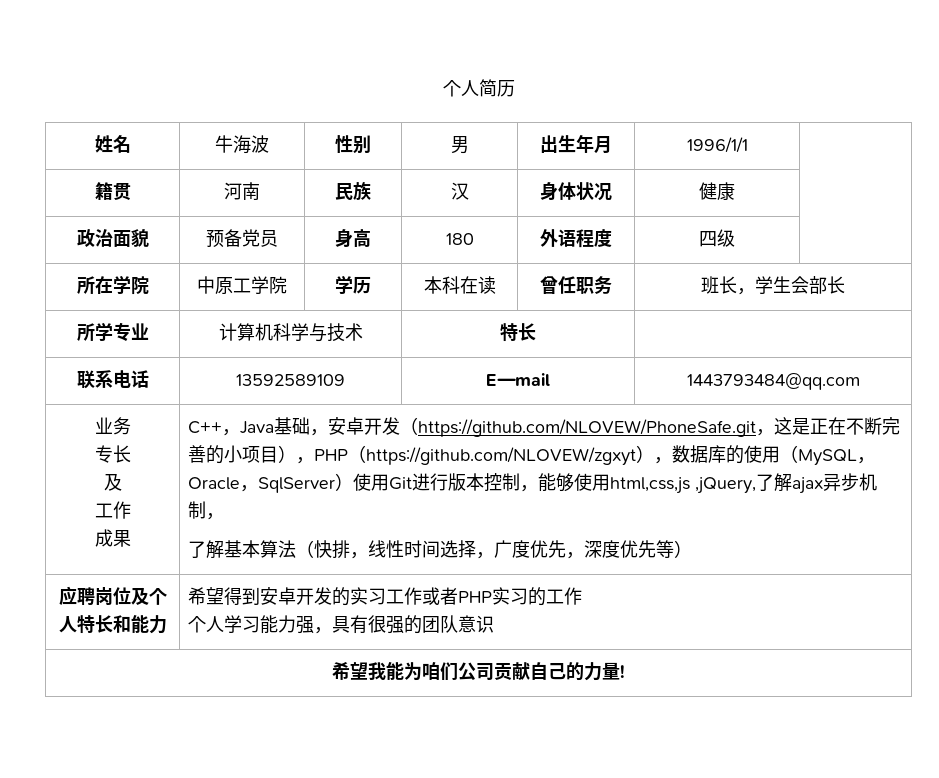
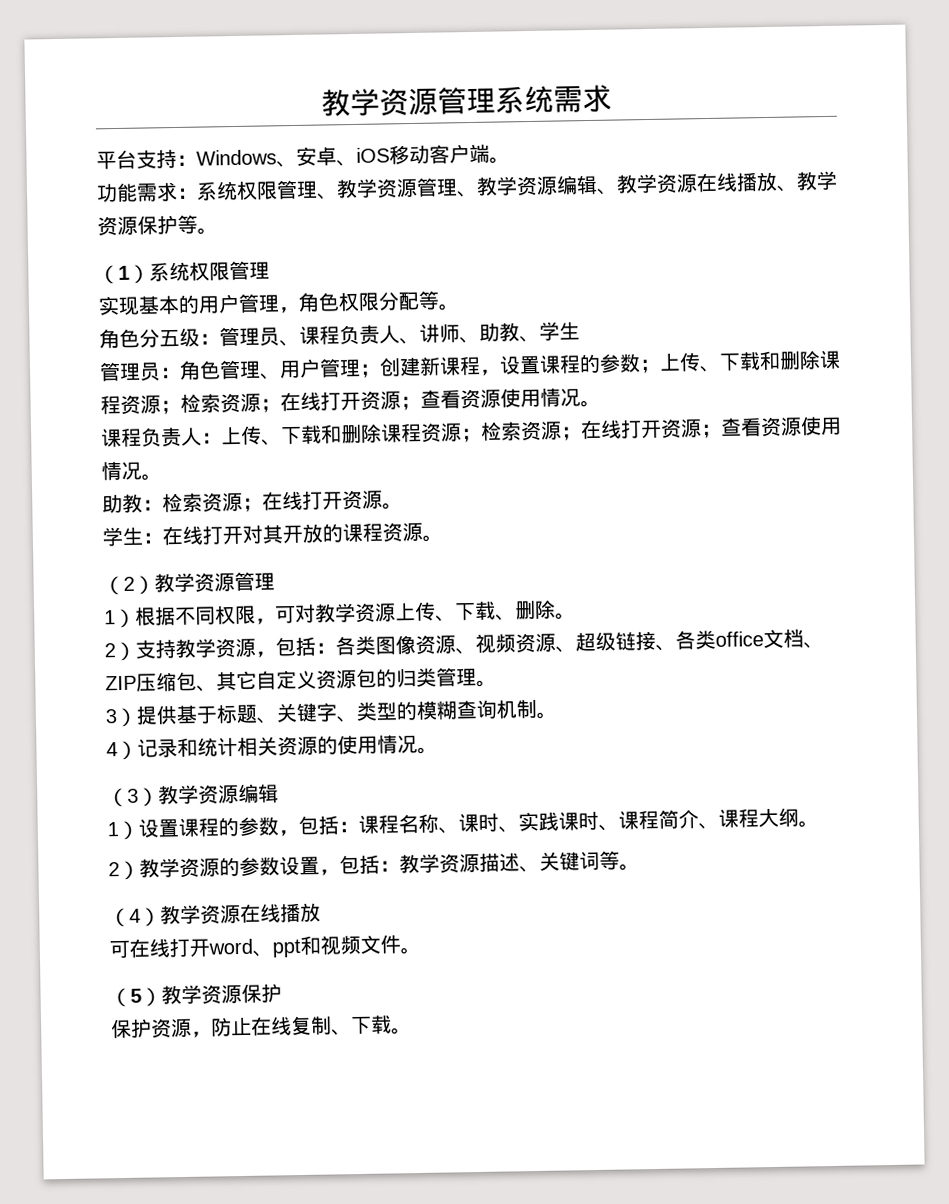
[442,79,515,97] [94,135,131,153] [215,135,269,154] [335,135,371,154] [450,136,469,154] [540,134,612,154] [686,137,748,153] [94,182,131,200] [224,182,260,200] [335,181,371,200] [450,182,469,200] [540,182,612,201] [699,182,735,201] [76,229,149,247] [206,229,278,248] [335,229,371,247] [445,233,474,245] [540,229,612,248] [699,229,735,247] [76,275,149,295] [197,276,287,294] [335,275,371,294] [423,276,496,294] [540,276,612,295] [701,276,845,295] [76,322,149,342] [218,323,363,342] [500,323,536,342] [76,370,149,389] [236,374,345,386] [486,373,550,386] [686,373,860,390] [94,417,131,435] [94,445,131,463] [103,473,122,491] [94,501,131,519] [94,529,131,547] [188,417,901,437] [188,445,876,466] [188,473,878,494] [188,501,225,520] [188,540,693,559] [58,586,167,606] [58,615,167,634] [188,587,583,606] [188,615,495,634] [332,662,625,681] 个人简历 // 姓名 | 牛海波 | 性别 | 男 | 出生年月 | 1996/1/1 | // 籍贯 | 河南 | 民族 | 汉 | 身体状况 | 健康 | // 政治面貌 | 预备党员 | 身高 | 180 | 外语程度 | 四级 | // 所在学院 | 中原工学院 | 学历 | 本科在读 | 曾任职务 | 班长，学生会部长 // 所学专业 | 计算机科学与技术 | 特长 | // 联系电话 | 13592589109 | E—mail | 1443793484@qq.com // 业务 // 专长 // 及 // 工作 // 成果 | C++，Java基础，安卓开发（https://github.com/NLOVEW/PhoneSafe.git，这是正在不断完善的小项目），PHP（https://github.com/NLOVEW/zgxyt），数据库的使用（MySQL，Oracle，SqlServer）使用Git进行版本控制，能够使用html,css,js ,jQuery,了解ajax异步机制， // 了解基本算法（快排，线性时间选择，广度优先，深度优先等） // 应聘岗位及个人特长和能力 | 希望得到安卓开发的实习工作或者PHP实习的工作 // 个人学习能力强，具有很强的团队意识 // 希望我能为咱们公司贡献自己的力量! -> [320,84,612,117] [96,143,510,170] [96,170,838,203] [97,214,218,237] [98,260,270,285] [98,290,460,316] [99,321,580,349] [99,349,841,382] [100,387,601,415] [101,416,842,448] [101,460,162,481] [102,489,403,514] [102,522,443,547] [103,571,275,596] [104,599,576,629] [104,628,824,662] [105,667,497,692] [105,698,557,728] [106,734,438,761] [107,783,279,808] [107,807,819,841] [108,850,640,881] [109,902,321,928] [109,934,421,959] [110,983,282,1008] [111,1014,412,1039] 教学资源管理系统需求 // 平台支持：Windows、安卓、iOS移动客户端。 // 功能需求：系统权限管理、教学资源管理、教学资源编辑、教学资源在线播放、教学资源保护等。 // （1）系统权限管理 // 实现基本的用户管理，角色权限分配等。 // 角色分五级：管理员、课程负责人、讲师、助教、学生 // 管理员：角色管理、用户管理；创建新课程，设置课程的参数；上传、下载和删除课程资源；检索资源；在线打开资源；查看资源使用情况。 // 课程负责人：上传、下载和删除课程资源；检索资源；在线打开资源；查看资源使用情况。 // 助教：检索资源；在线打开资源。 // 学生：在线打开对其开放的课程资源。 // （2）教学资源管理 // 1）根据不同权限，可对教学资源上传、下载、删除。 // 2）支持教学资源，包括：各类图像资源、视频资源、超级链接、各类office文档、ZIP压缩包、其它自定义资源包的归类管理。 // 3）提供基于标题、关键字、类型的模糊查询机制。 // 4）记录和统计相关资源的使用情况。 // （3）教学资源编辑 // 1）设置课程的参数，包括：课程名称、课时、实践课时、课程简介、课程大纲。 // 2）教学资源的参数设置，包括：教学资源描述、关键词等。 // （4）教学资源在线播放 // 可在线打开word、ppt和视频文件。 // （5）教学资源保护 // 保护资源，防止在线复制、下载。

